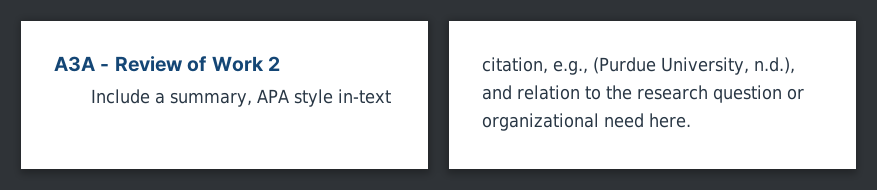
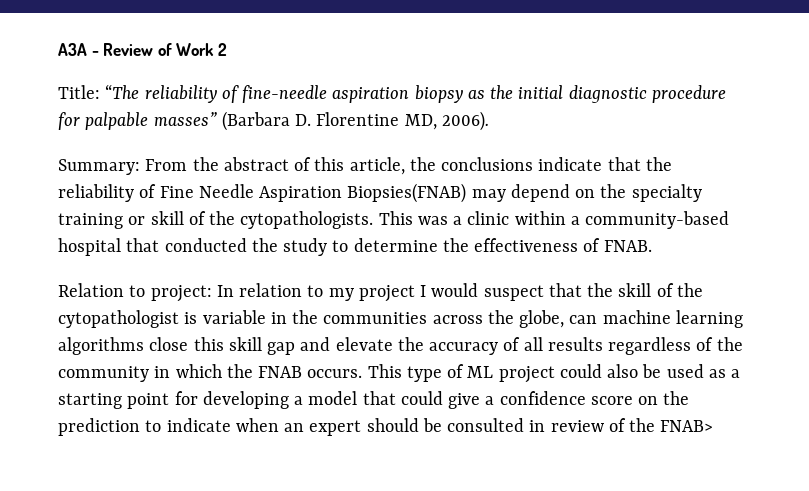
[90,89,391,107] [482,57,795,75] [482,85,804,103] [482,113,691,131] Include a summary, APA style in-text citation, e.g., (Purdue University, n.d.), and relation to the research question or organizational need here. -> [58,84,726,103] [58,111,489,131] [58,157,672,175] [58,183,702,203] [58,211,730,229] [58,238,652,256] [58,283,703,302] [58,310,743,328] [58,337,743,355] [58,364,741,383] [58,391,690,409] [58,418,714,436] Title: “The reliability of fine-needle aspiration biopsy as the initial diagnostic procedure for palpable masses” (Barbara D. Florentine MD, 2006). // Summary: From the abstract of this article, the conclusions indicate that the reliability of Fine Needle Aspiration Biopsies(FNAB) may depend on the specialty training or skill of the cytopathologists. This was a clinic within a community-based hospital that conducted the study to determine the effectiveness of FNAB. // Relation to project: In relation to my project I would suspect that the skill of the cytopathologist is variable in the communities across the globe, can machine learning algorithms close this skill gap and elevate the accuracy of all results regardless of the community in which the FNAB occurs. This type of ML project could also be used as a starting point for developing a model that could give a confidence score on the prediction to indicate when an expert should be consulted in review of the FNAB>

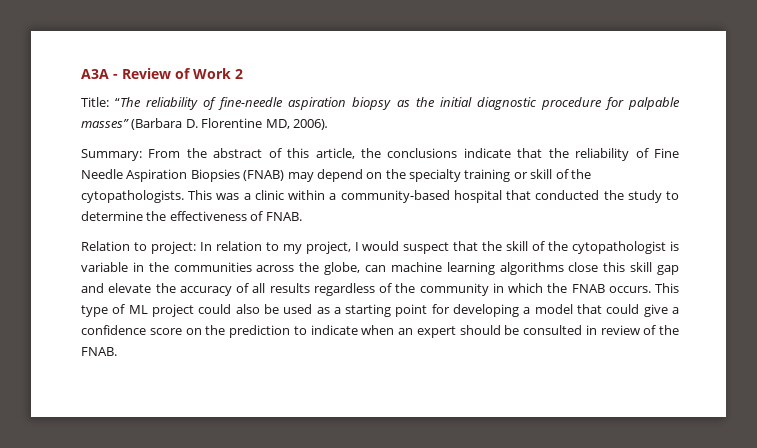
[347,183,467,203] Biopsies(FNAB) -> [190,169,285,182] Biopsies (FNAB)
[358,285,415,302] project -> [305,241,351,254] project,
[660,420,714,432] FNAB> -> [81,347,117,356] FNAB.

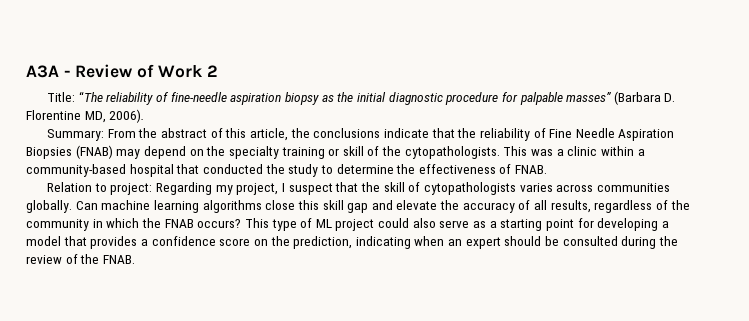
[199,241,279,251] In relation to -> [156,182,213,195] Regarding
[362,241,400,251] would -> (285, 187) none
[548,241,679,254] [81,262,386,275] the cytopathologist is variable in the communities across the globe, can -> [423,182,670,195] [26,200,98,213] cytopathologists varies across communities globally. Can
[269,283,310,293] results -> [550,200,591,213] results,
[608,286,651,293] occurs. -> [197,219,242,228] occurs?
[263,304,313,314] be used -> [439,220,470,228] serve
[606,304,668,317] could give -> [90,236,138,249] provides
[229,325,358,338] prediction to indicate -> [293,236,411,249] prediction, indicating
[585,325,597,335] in -> [621,236,678,249] during the

